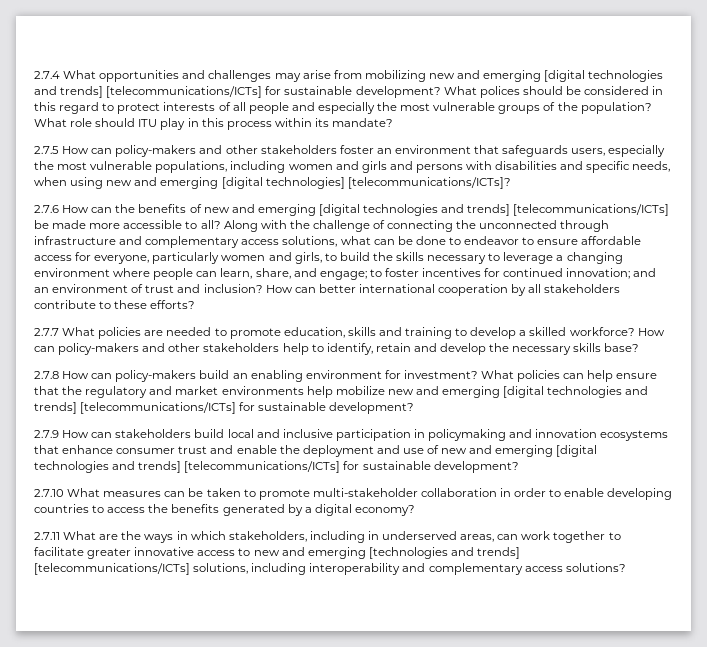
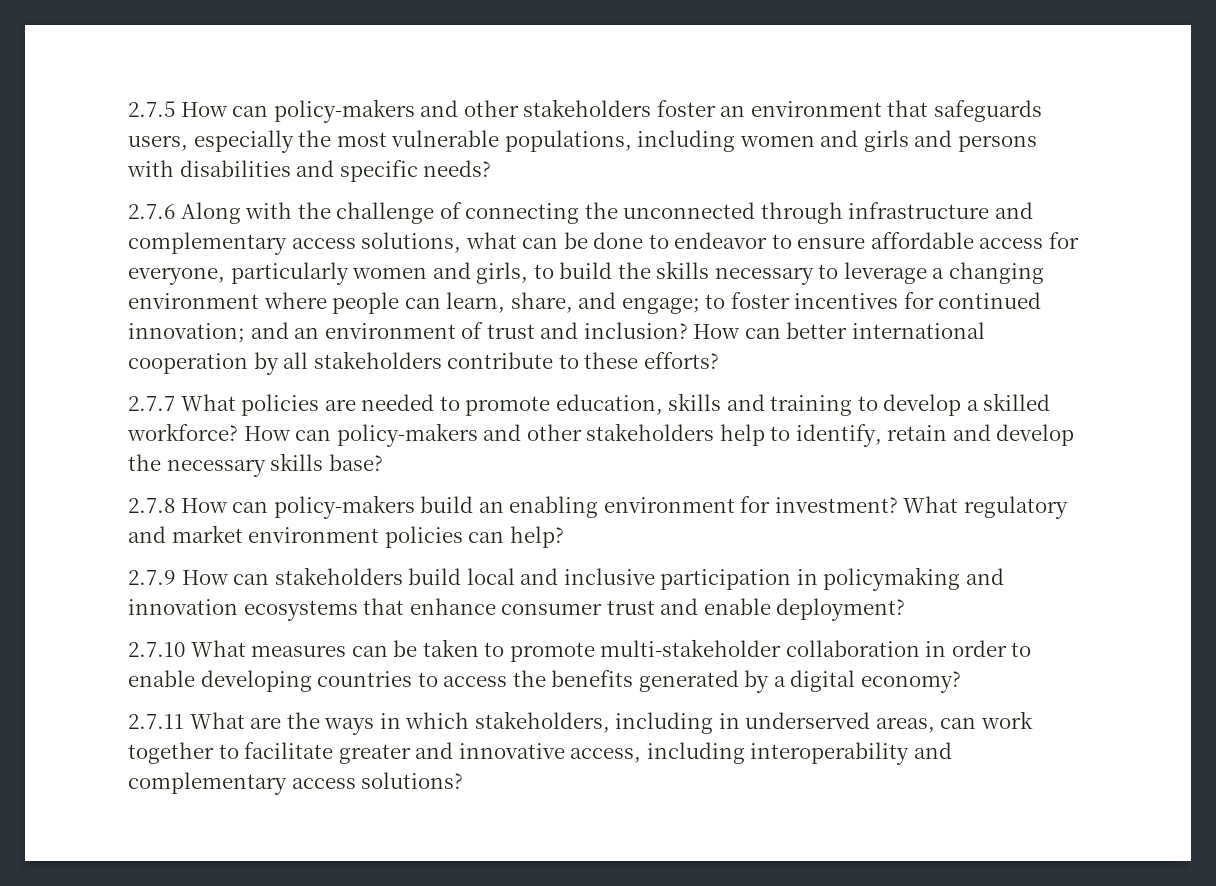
[34,70,664,82] [34,86,664,98] [34,102,652,114] [34,118,394,130] 2.7.4 What opportunities and challenges may arise from mobilizing new and emerging [digital technologies and trends] [telecommunications/ICTs] for sustainable development? What polices should be considered in this regard to protect interests of all people and especially the most vulnerable groups of the population? What role should ITU play in this process within its mandate? // -> (128, 109) none
[632,161,671,172] [34,177,511,189] [34,204,670,216] [34,220,221,229] needs, when using new and emerging [digital technologies] [telecommunications/ICTs]? // 2.7.6 How can the benefits of new and emerging [digital technologies and trends] [telecommunications/ICTs] be made more accessible to all? -> [423,160,492,177] [128,204,175,219] needs? // 2.7.6
[517,370,658,382] [34,386,649,398] [34,402,415,414] policies can help ensure that the regulatory and market environments help mobilize new and emerging [digital technologies and trends] [telecommunications/ICTs] for sustainable development? -> [963,496,1068,519] [128,525,564,548] regulatory and market environment policies can help?
[279,445,598,457] [34,461,519,473] the deployment and use of new and emerging [digital technologies and trends] [telecommunications/ICTs] for sustainable development? -> [776,598,906,621] deployment?
[134,547,521,559] [34,563,249,575] innovative access to new and emerging [technologies and trends] [telecommunications/ICTs] solutions, -> [415,742,642,763] and innovative access,

